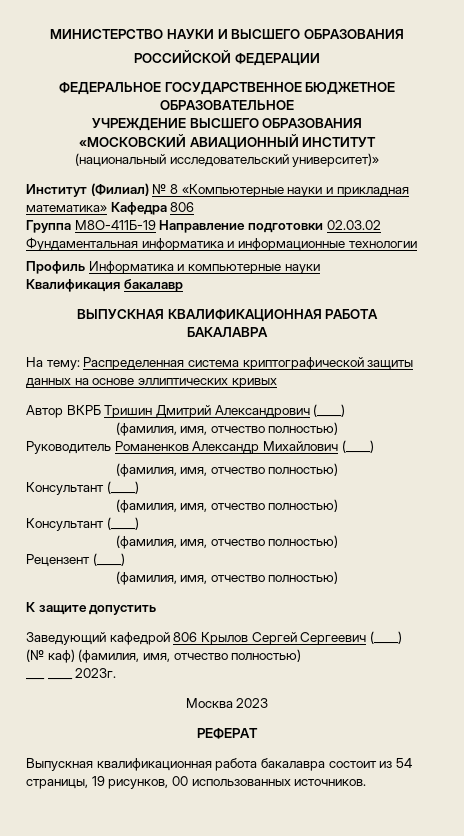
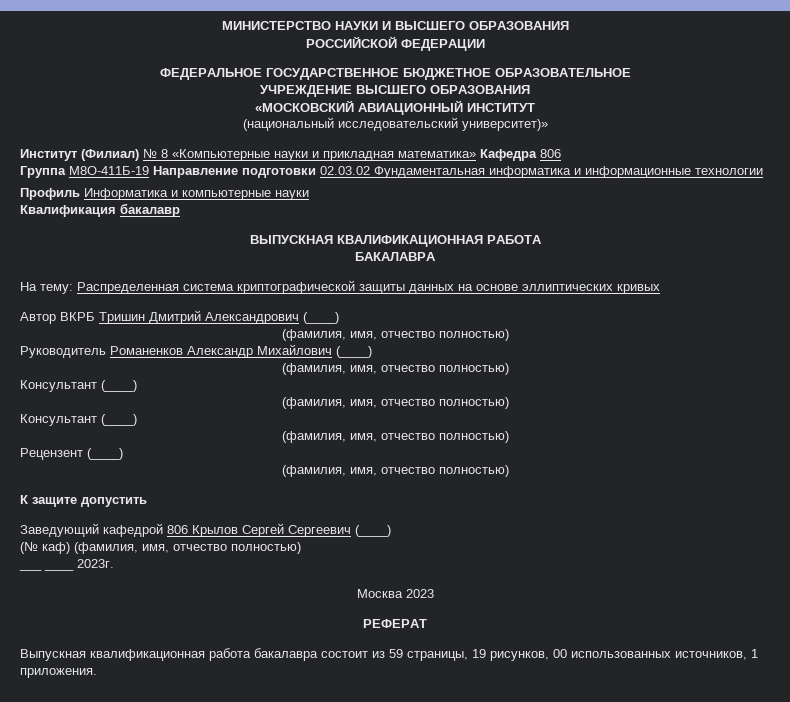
[395,758,412,768] 54 -> [389,649,403,658] 59
[294,779,367,786] источников. -> [675,649,758,660] [20,668,97,678] источников, 1 приложения.

